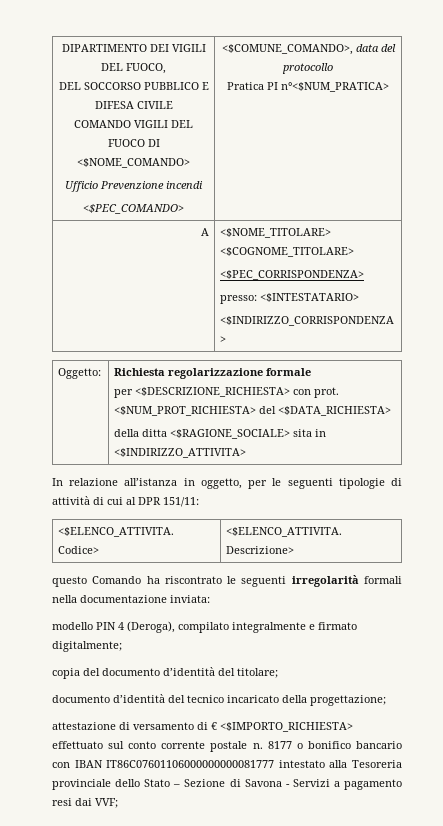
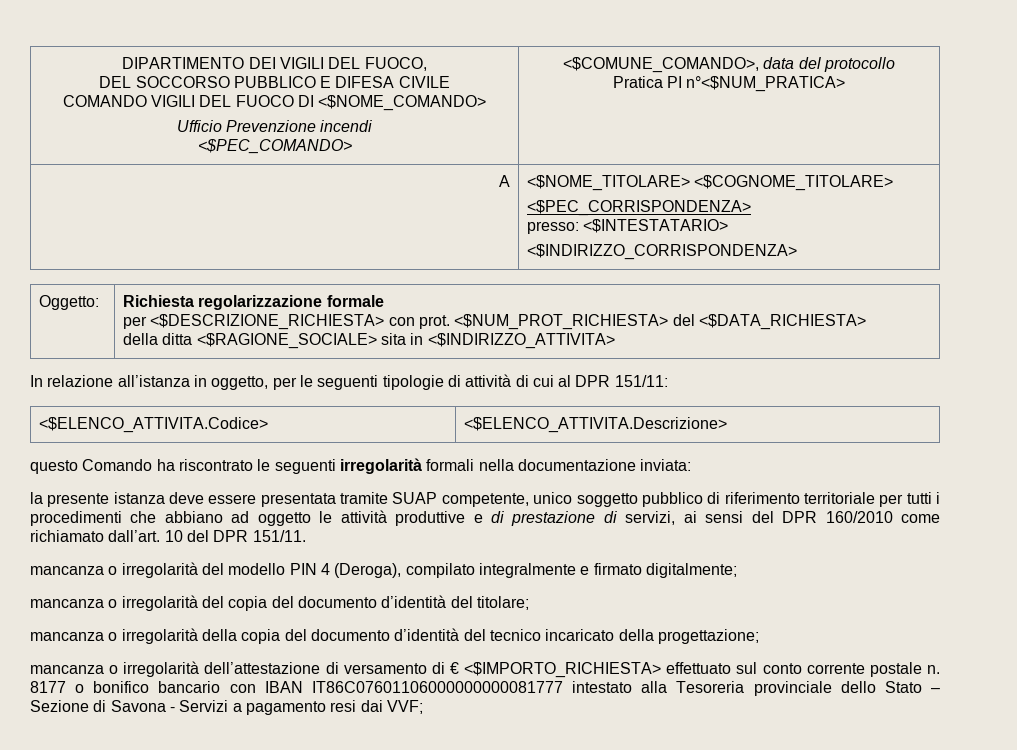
(210, 599) none -> [30,492,941,507] [30,510,941,526] [30,530,306,542] [30,562,224,578] la presente istanza deve essere presentata tramite SUAP competente, unico soggetto pubblico di riferimento territoriale per tutti i procedimenti che abbiano ad oggetto le attività produttive e di prestazione di servizi, ai sensi del DPR 160/2010 come richiamato dall’art. 10 del DPR 151/11. // mancanza o irregolarità del
(122, 646) none -> [30,595,224,611] mancanza o irregolarità del
(278, 673) none -> [30,628,307,644] mancanza o irregolarità della copia del
[52,722,116,730] attestazione -> [30,661,321,677] mancanza o irregolarità dell’attestazione

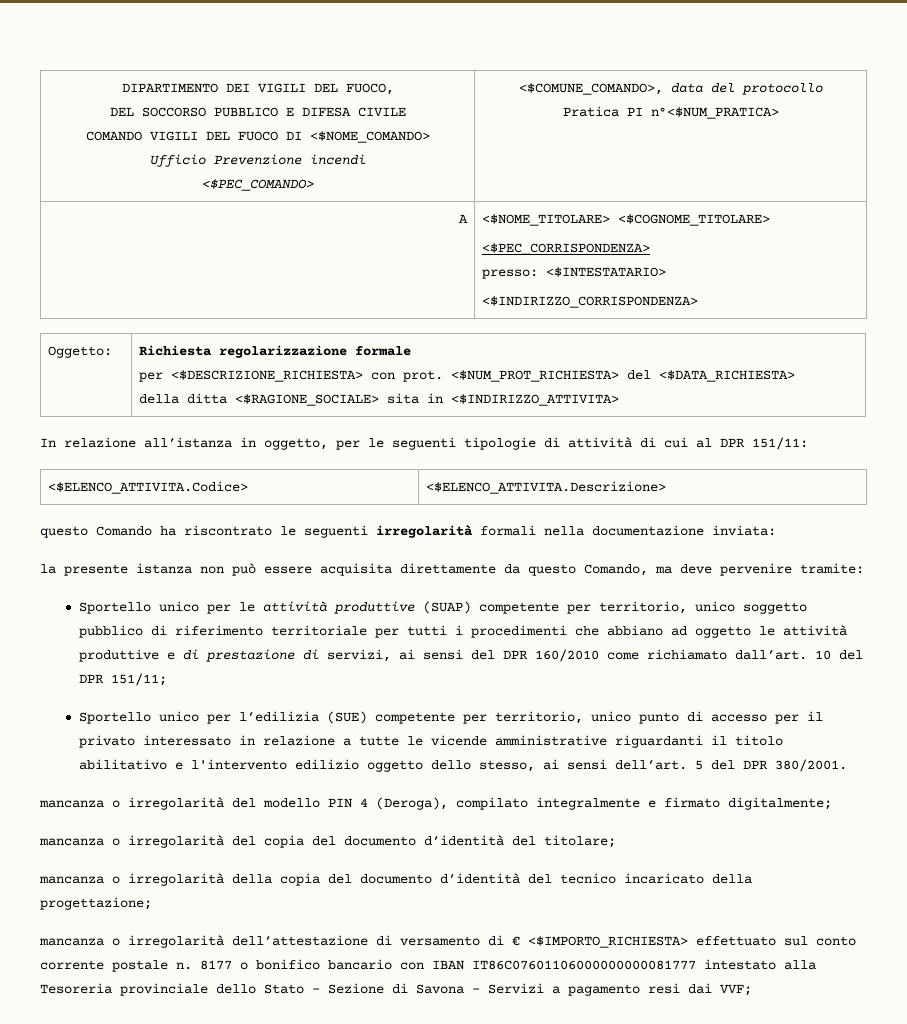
[169,492,529,507] deve essere presentata tramite SUAP competente, -> [200,563,864,576] [78,601,687,614] non può essere acquisita direttamente da questo Comando, ma deve pervenire tramite: // Sportello unico per le attività produttive (SUAP) competente per territorio,
[252,530,306,542] 151/11. -> [110,673,167,686] [78,711,823,724] [78,735,783,748] [78,759,847,772] 151/11; // Sportello unico per l’edilizia (SUE) competente per territorio, unico punto di accesso per il privato interessato in relazione a tutte le vicende amministrative riguardanti il titolo abilitativo e l'intervento edilizio oggetto dello stesso, ai sensi dell’art. 5 del DPR 380/2001.

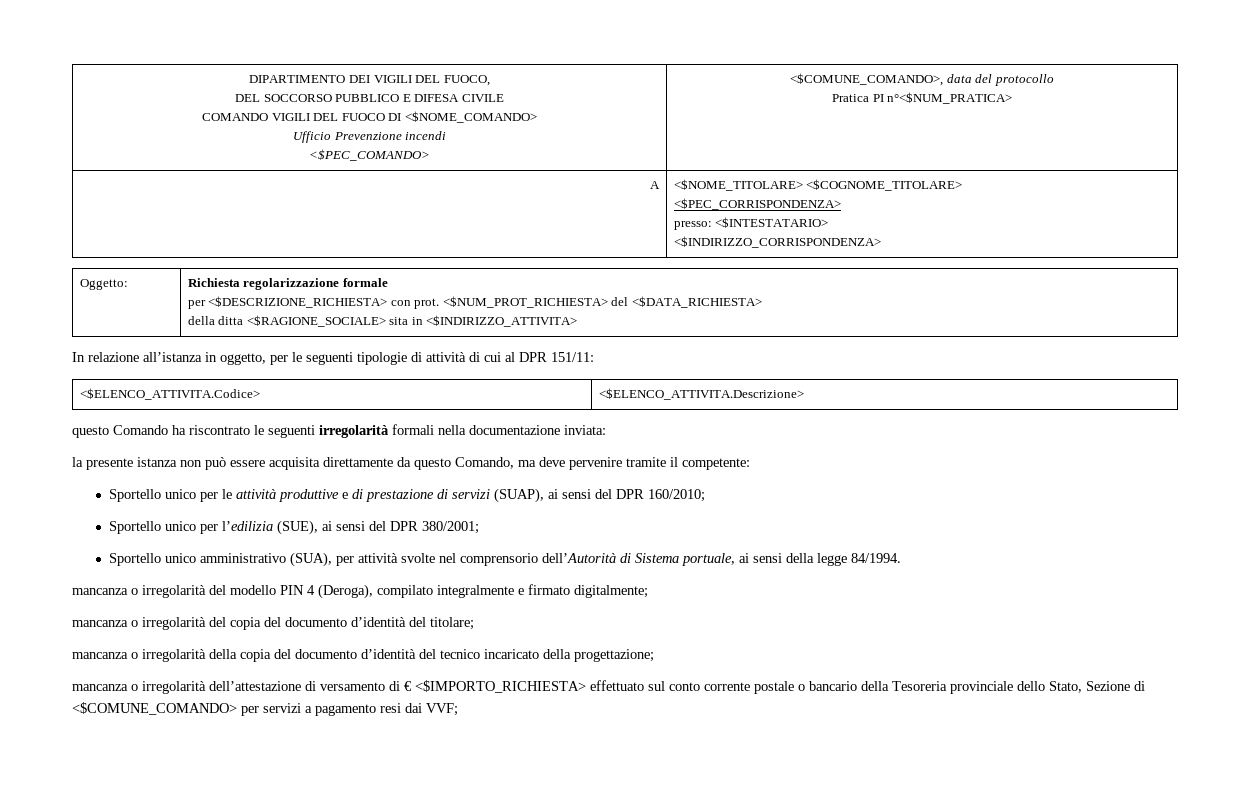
[800,563,864,574] tramite: -> [626,457,750,470] tramite il competente:
[422,601,807,614] [78,625,847,638] [78,649,159,662] (SUAP) competente per territorio, unico soggetto pubblico di riferimento territoriale per tutti i procedimenti che abbiano ad oggetto le attività produttive -> (340, 495) none
[326,649,863,662] [78,673,167,686] [78,711,823,724] [78,735,783,748] [78,759,847,772] servizi, ai sensi del DPR 160/2010 come richiamato dall’art. 10 del DPR 151/11; // Sportello unico per l’edilizia (SUE) competente per territorio, unico punto di accesso per il privato interessato in relazione a tutte le vicende amministrative riguardanti il titolo abilitativo e l'intervento edilizio oggetto dello stesso, ai sensi dell’art. 5 del DPR 380/2001. -> [452,488,706,503] [109,520,480,535] [109,552,902,567] servizi (SUAP), ai sensi del DPR 160/2010; // Sportello unico per l’edilizia (SUE), ai sensi del DPR 380/2001; // Sportello unico amministrativo (SUA), per attività svolte nel comprensorio dell’Autorità di Sistema portuale, ai sensi della legge 84/1994.
[176,959,816,970] [40,983,544,996] n. 8177 o bonifico bancario con IBAN IT86C07601106000000000081777 intestato alla Tesoreria provinciale dello Stato – Sezione di Savona - Servizi -> [798,681,1145,694] [72,702,301,716] o bancario della Tesoreria provinciale dello Stato, Sezione di <$COMUNE_COMANDO> per servizi

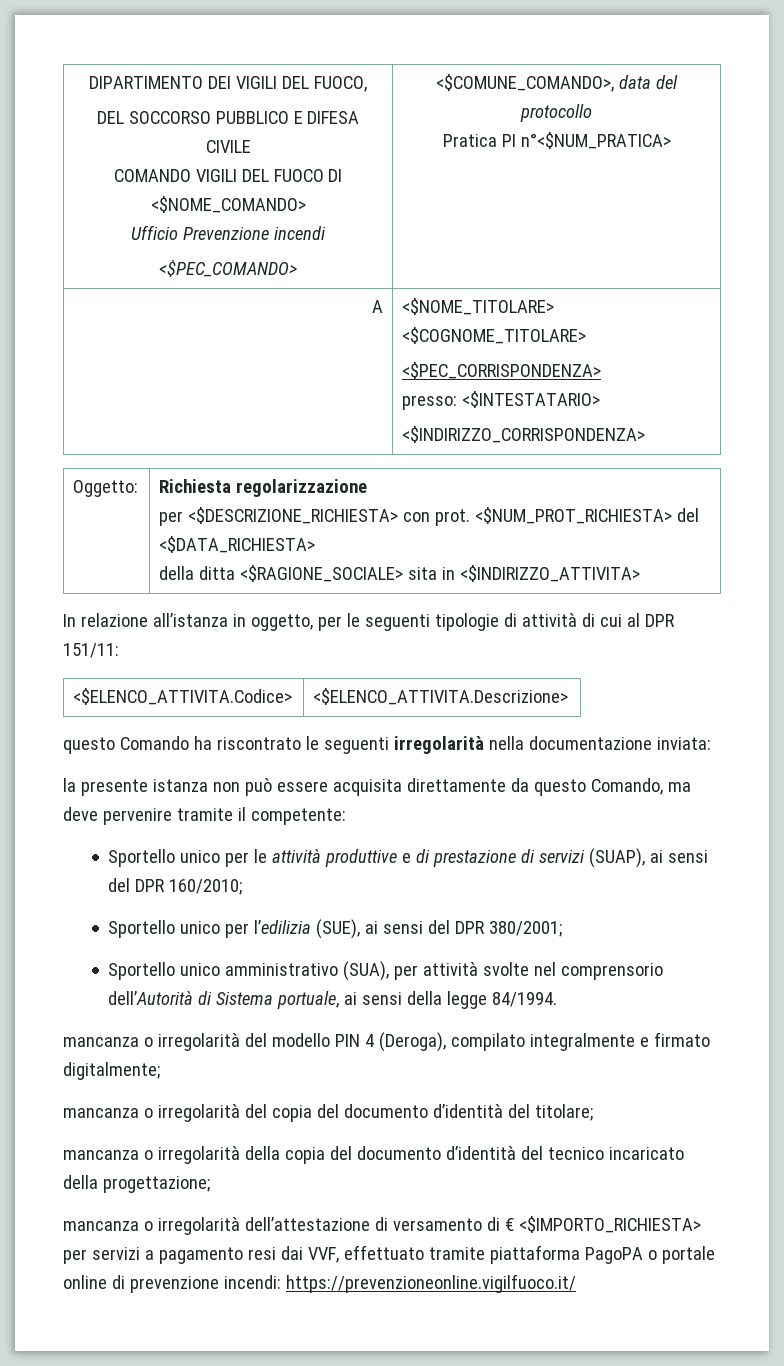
[342,278,388,287] formale -> (368, 488) none
[392,424,434,435] formali -> (484, 745) none
[590,680,1145,694] [72,702,237,715] effettuato sul conto corrente postale o bancario della Tesoreria provinciale dello Stato, Sezione di <$COMUNE_COMANDO> -> (701, 1224) none
[426,703,458,716] VVF; -> [307,1245,715,1264] [63,1274,576,1293] VVF, effettuato tramite piattaforma PagoPA o portale online di prevenzione incendi: https://prevenzioneonline.vigilfuoco.it/

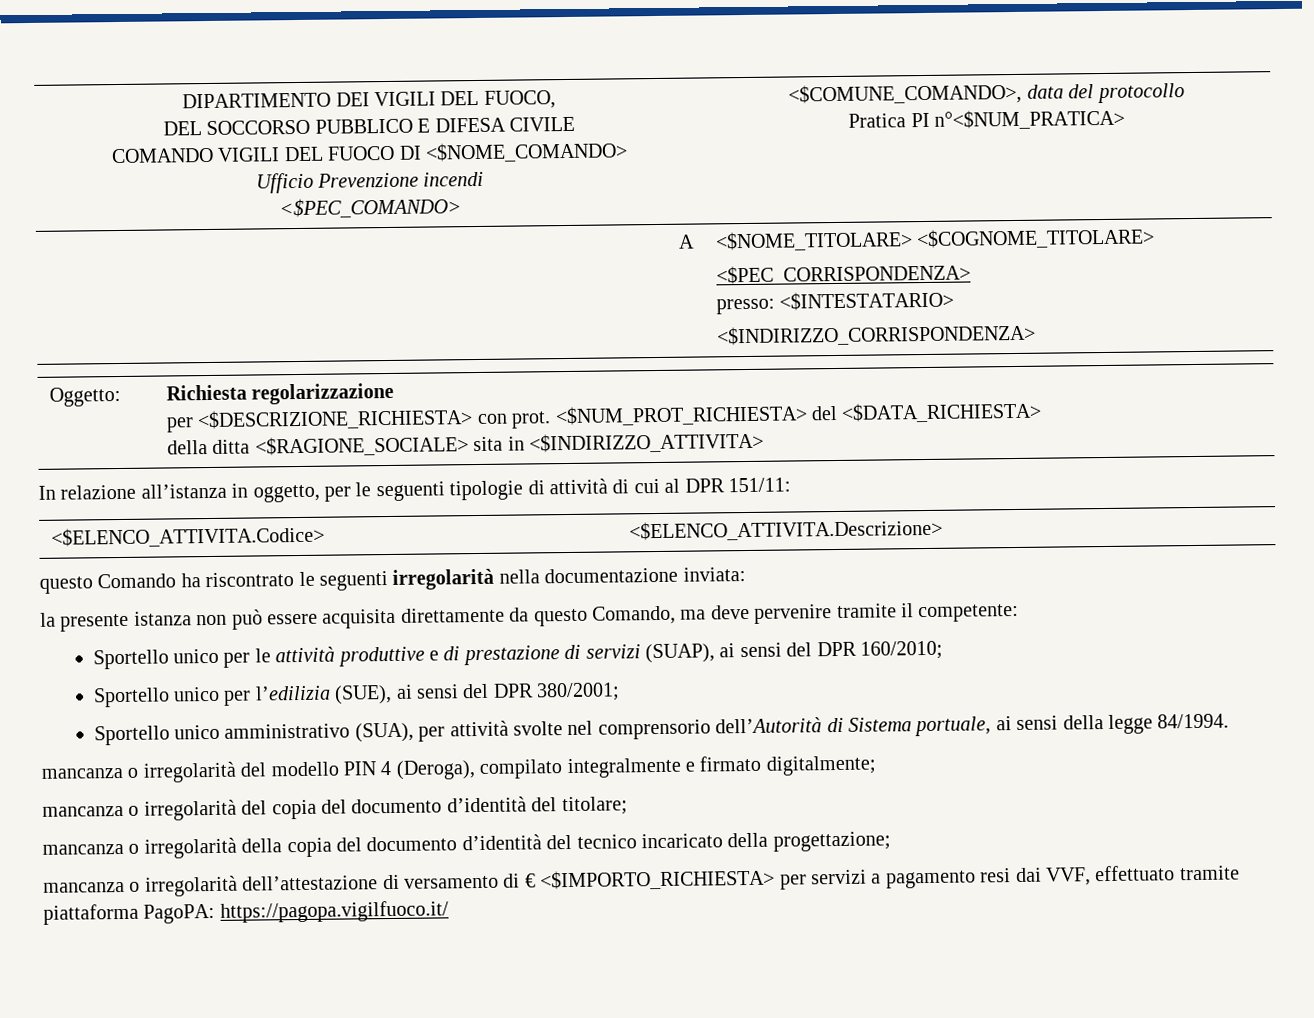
[584,1246,715,1264] [63,1274,576,1293] PagoPA o portale online di prevenzione incendi: https://prevenzioneonline.vigilfuoco.it/ -> [143,900,449,924] PagoPA: https://pagopa.vigilfuoco.it/

